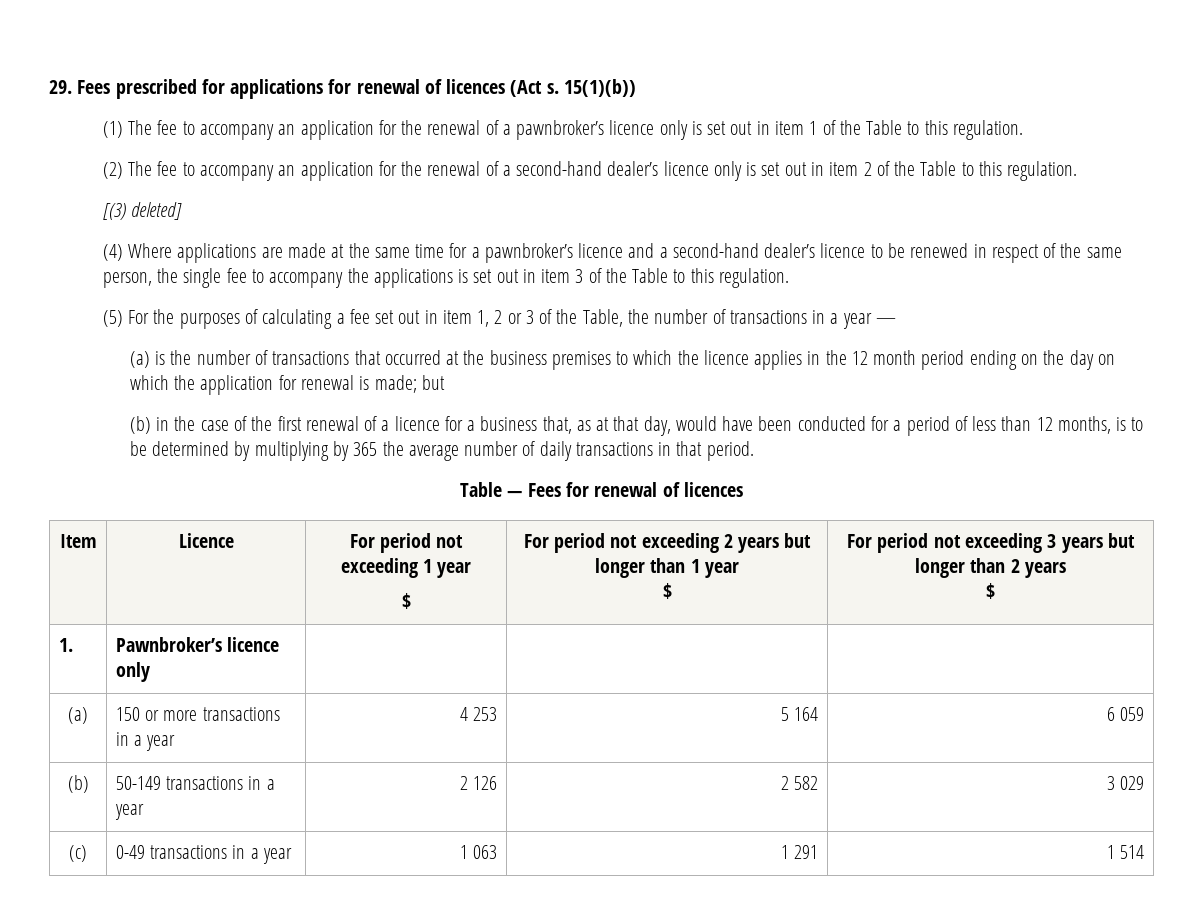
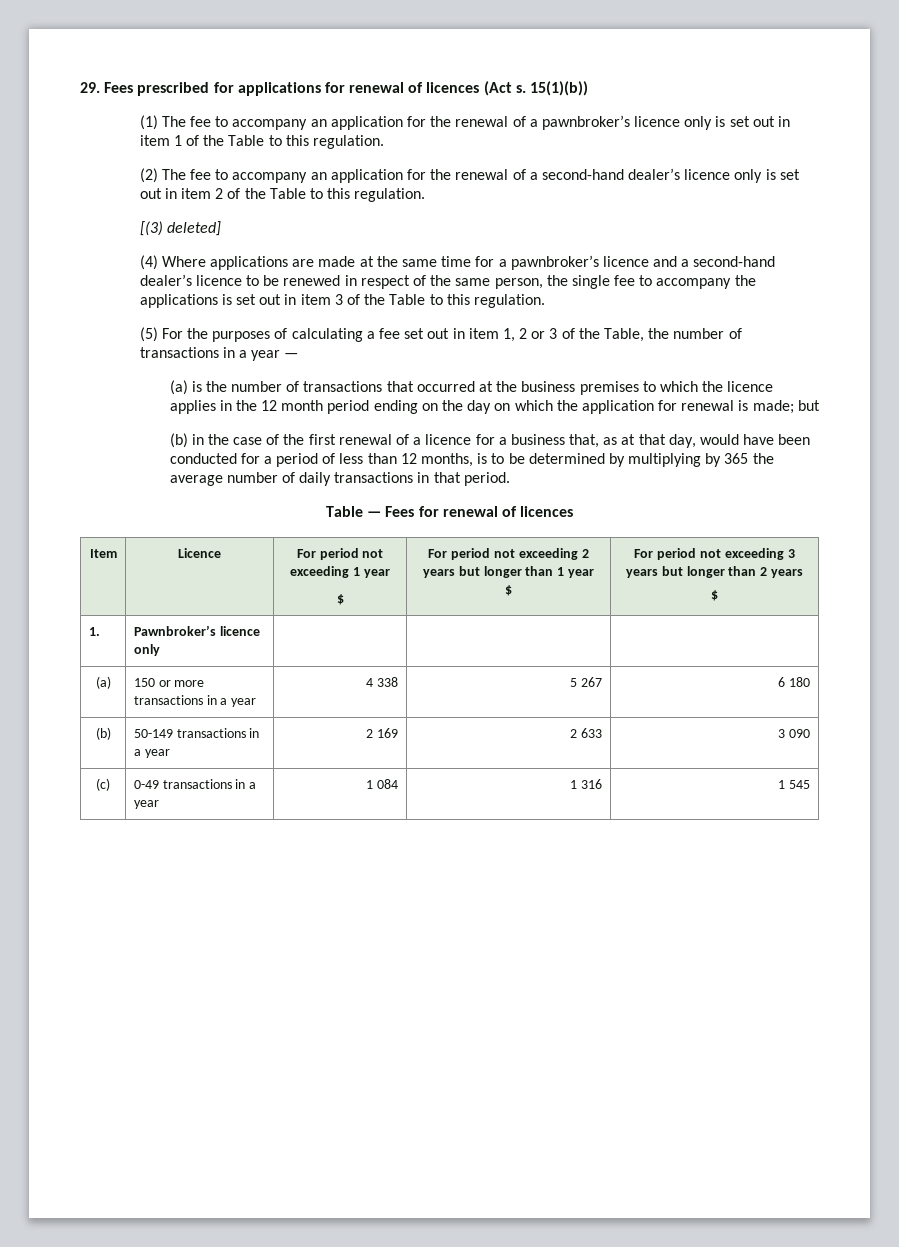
[473,707,498,721] 253 -> [377,677,399,687] 338
[794,707,819,721] 164 -> [581,677,603,687] 267
[1120,707,1145,721] 059 -> [789,677,811,687] 180
[473,776,498,790] [780,776,819,790] [1106,776,1145,790] 126 | 2 582 | 3 029 -> [377,728,399,738] [570,728,603,738] [778,729,811,738] 169 | 2 633 | 3 090
[473,845,498,859] [780,845,819,859] [1106,845,1145,859] 063 | 1 291 | 1 514 -> [377,779,399,789] [570,779,603,789] [778,780,811,789] 084 | 1 316 | 1 545

